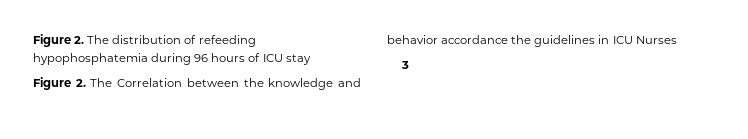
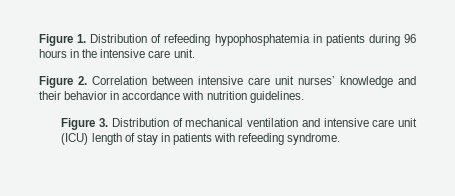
[33,34,182,47] Figure 2. The distribution -> [39,34,148,46] Figure 1. Distribution
(148, 59) none -> [312,34,365,46] in patients
[248,53,311,65] [33,77,113,90] of ICU stay // Figure 2. The -> [70,49,195,58] [39,76,87,88] in the intensive care unit. // Figure 2.
[243,78,362,90] [387,35,677,47] [401,61,410,69] the knowledge and behavior accordance the guidelines in ICU Nurses // 3 -> [198,76,416,88] [39,91,304,103] [61,118,417,130] [61,133,341,145] intensive care unit nurses’ knowledge and their behavior in accordance with nutrition guidelines. // Figure 3. Distribution of mechanical ventilation and intensive care unit (ICU) length of stay in patients with refeeding syndrome.

